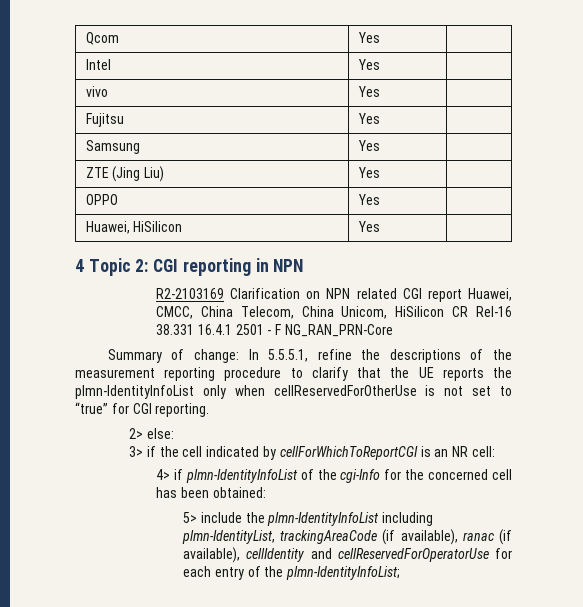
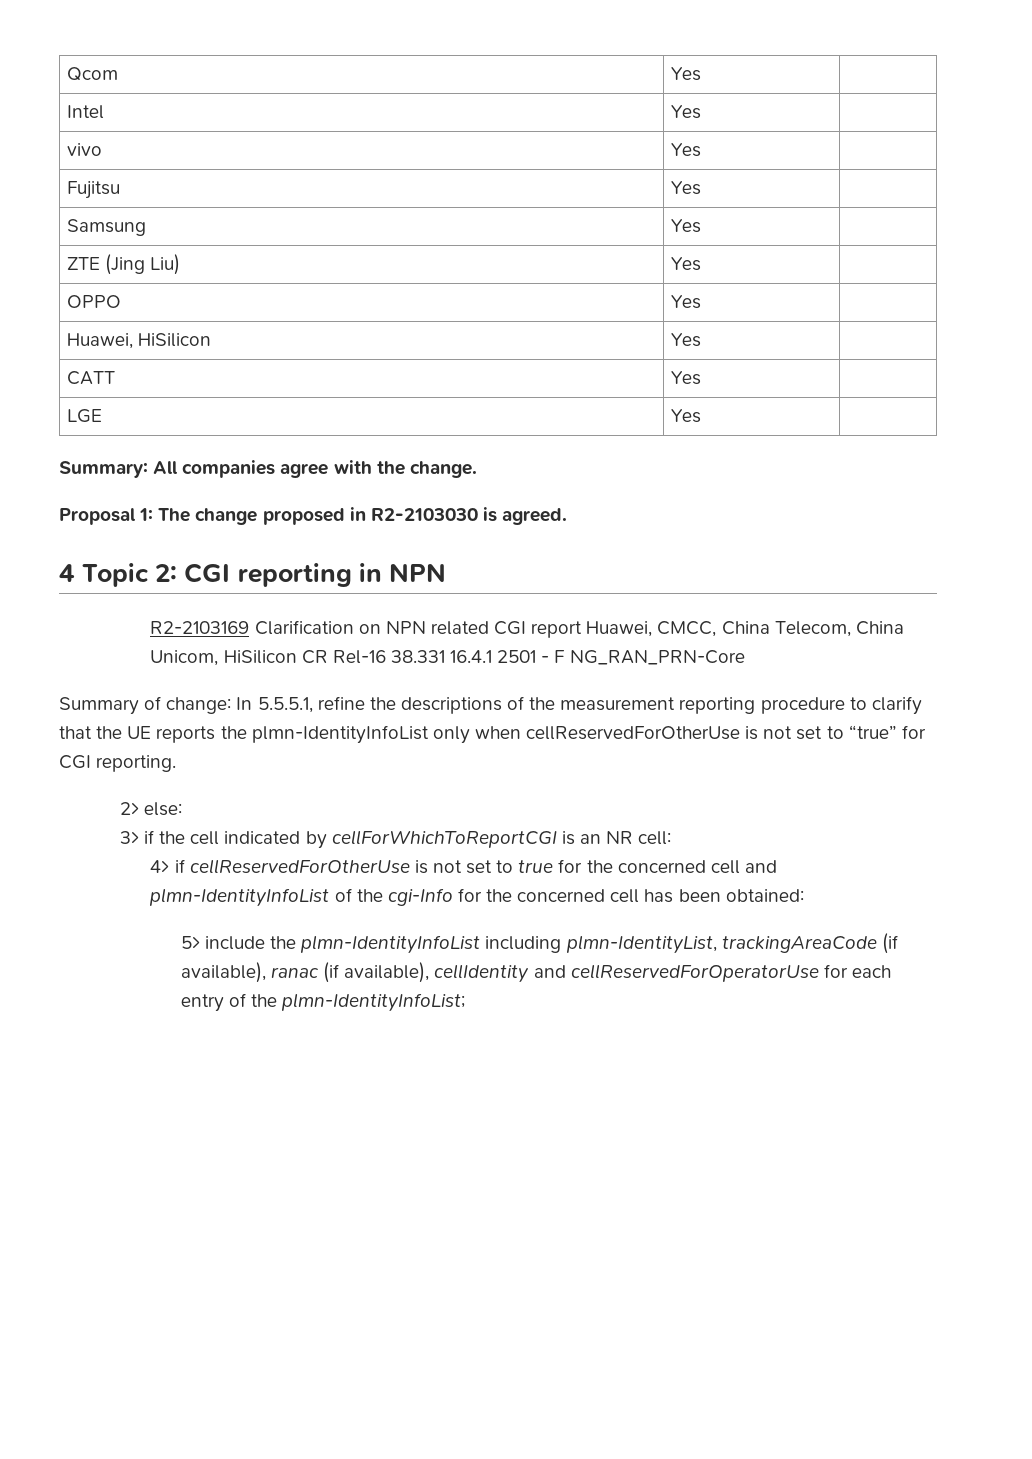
(380, 226) none -> [67,371,116,385] [671,371,702,385] [67,409,103,423] [671,409,702,423] [59,460,477,478] [59,507,568,525] // CATT | Yes | // LGE | Yes | // Summary: All companies agree with the change. // Proposal 1: The change proposed in R2-2103030 is agreed.
(183, 474) none -> [189,859,777,874] cellReservedForOtherUse is not set to true for the concerned cell and

